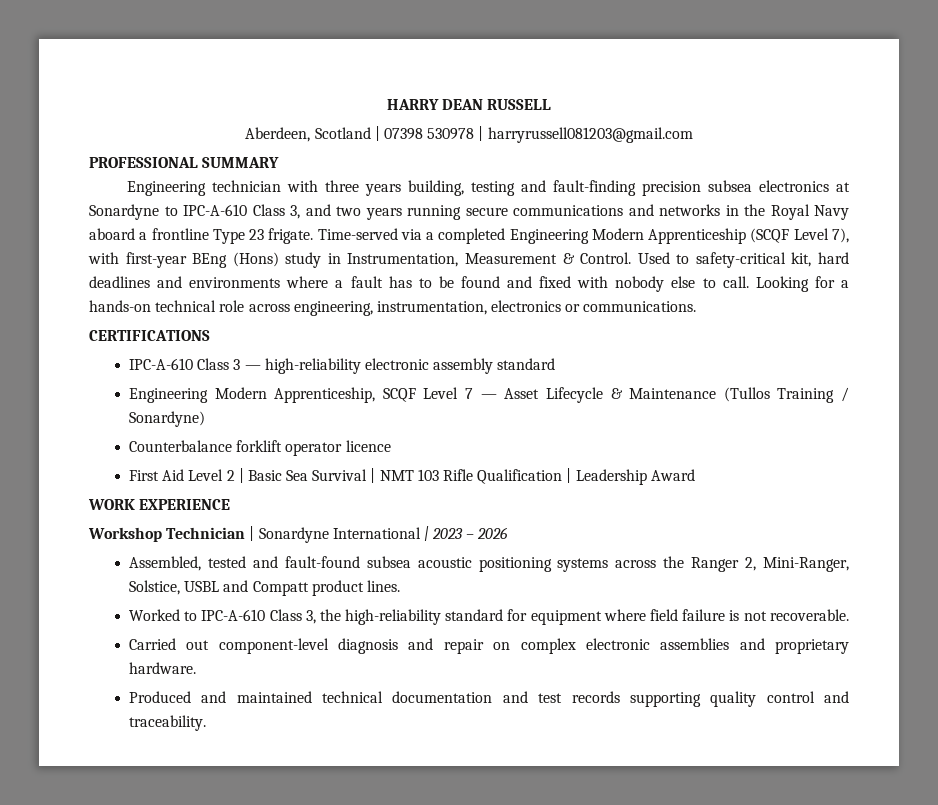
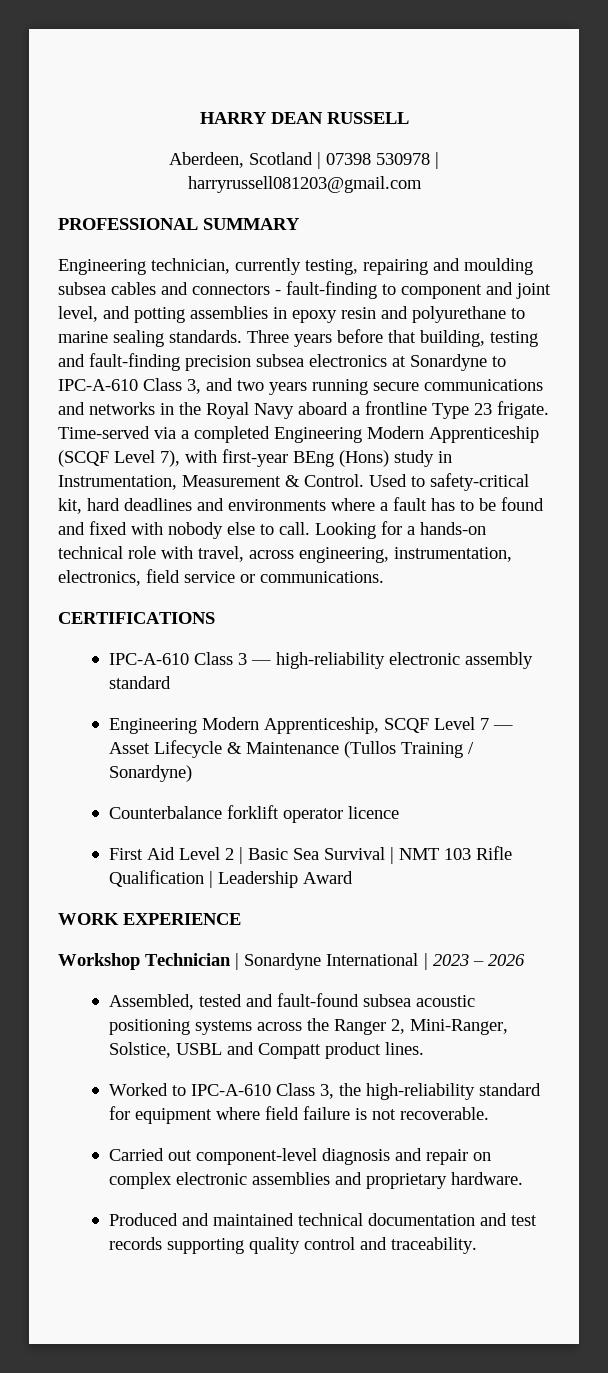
[212,180,402,196] technician with three years -> [151,258,533,275] [58,281,551,299] [58,306,525,323] [58,329,416,347] technician, currently testing, repairing and moulding subsea cables and connectors - fault-finding to component and joint level, and potting assemblies in epoxy resin and polyurethane to marine sealing standards. Three years before that
(245, 306) none -> [161,546,244,562] with travel,
[491,300,562,312] electronics -> [58,569,235,586] electronics, field service

